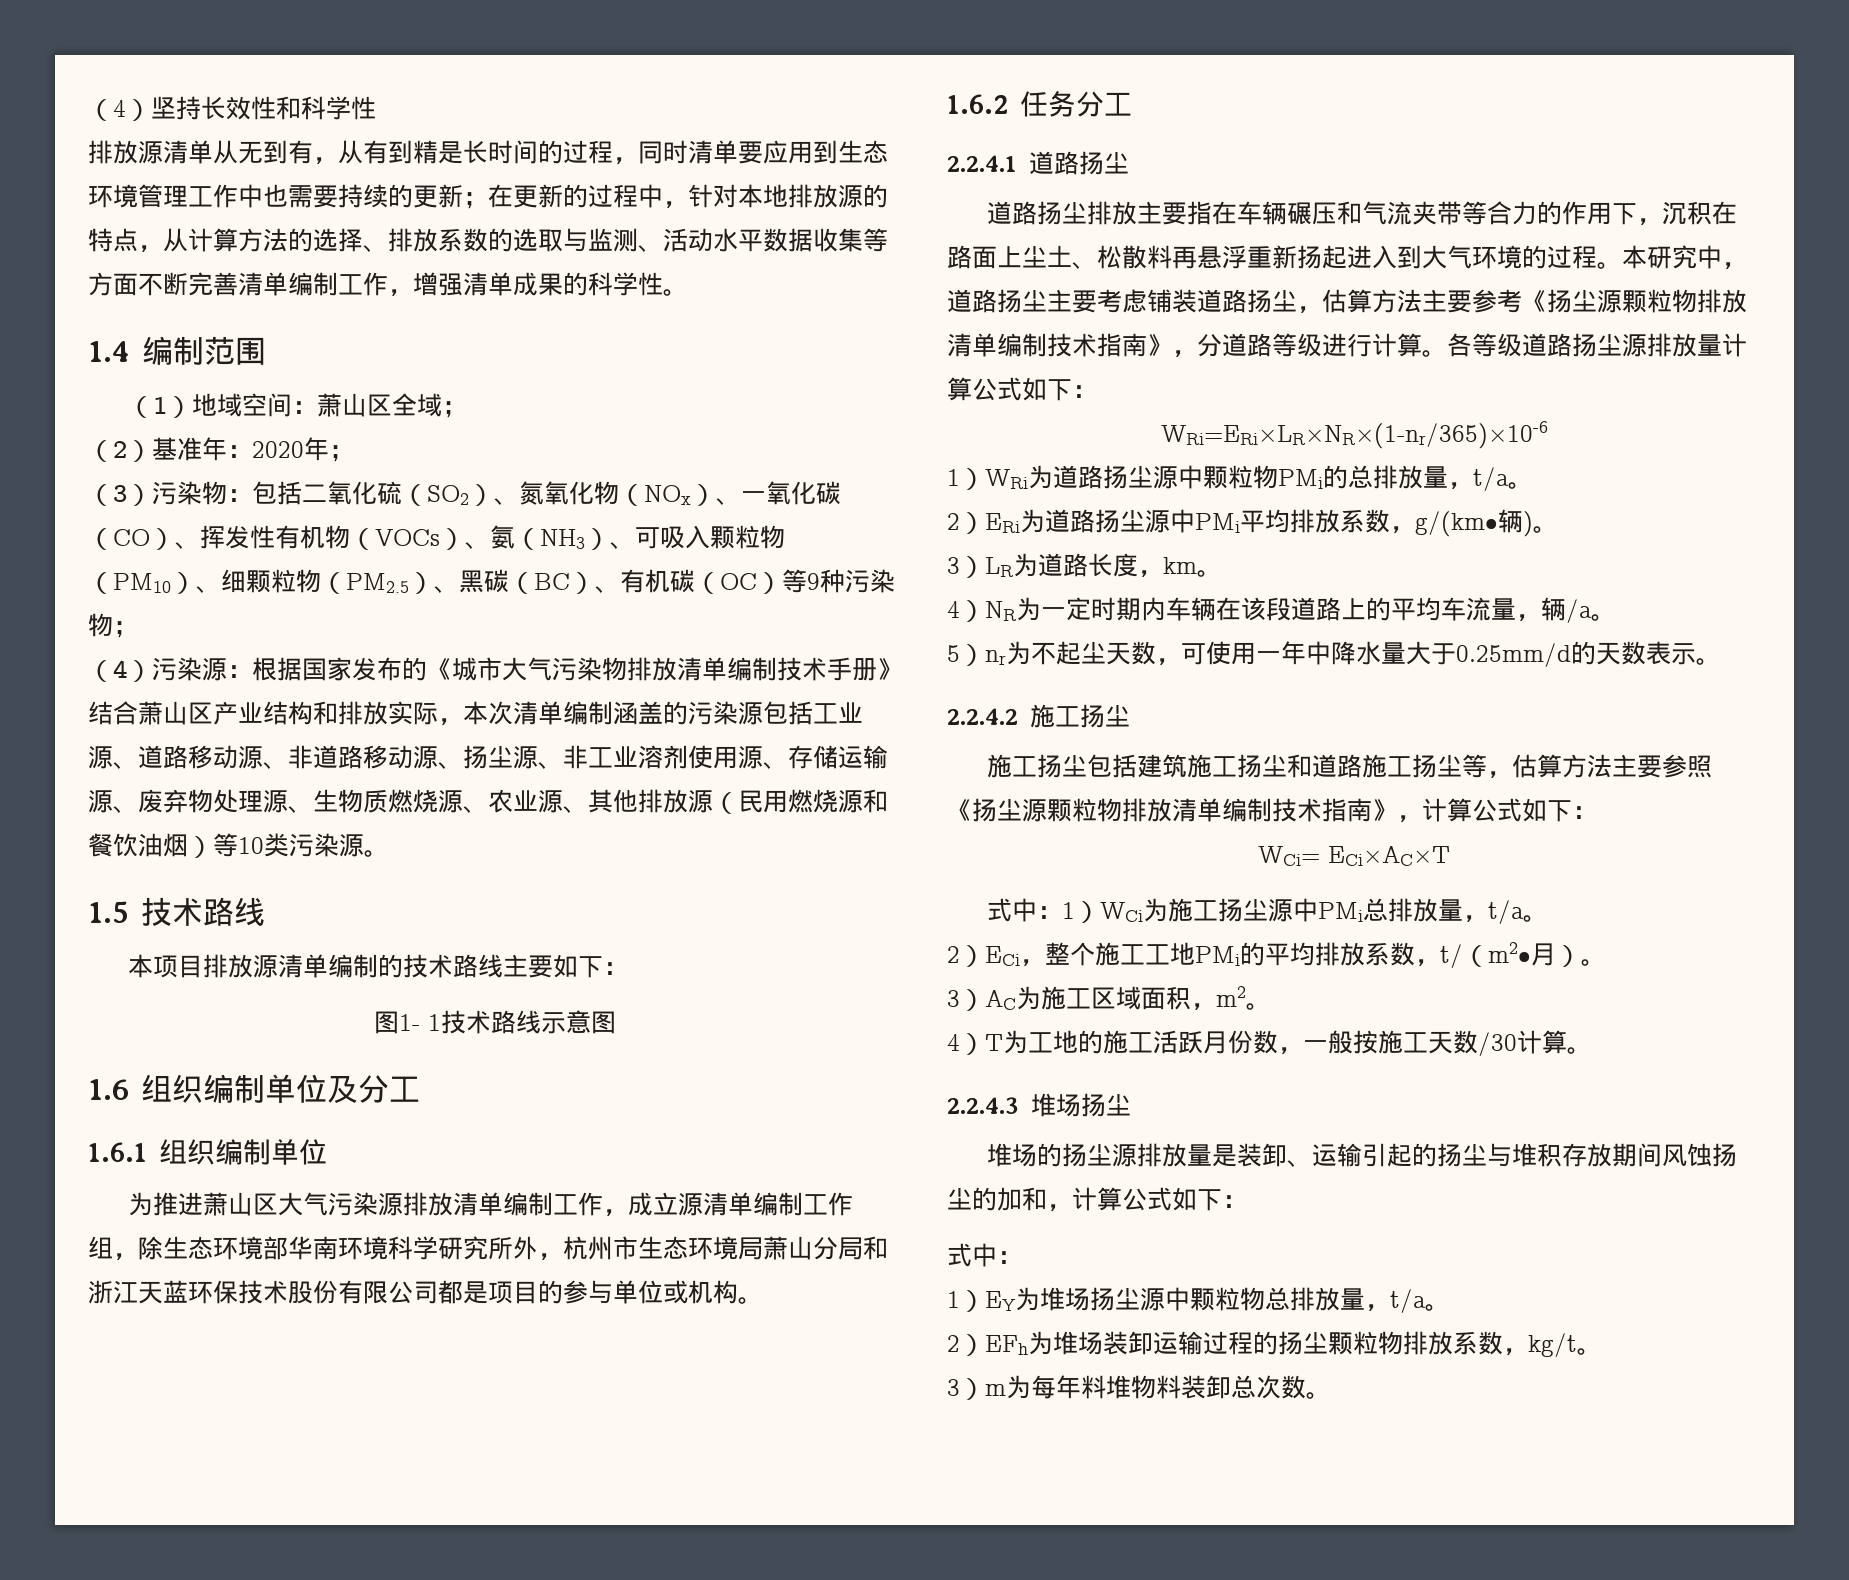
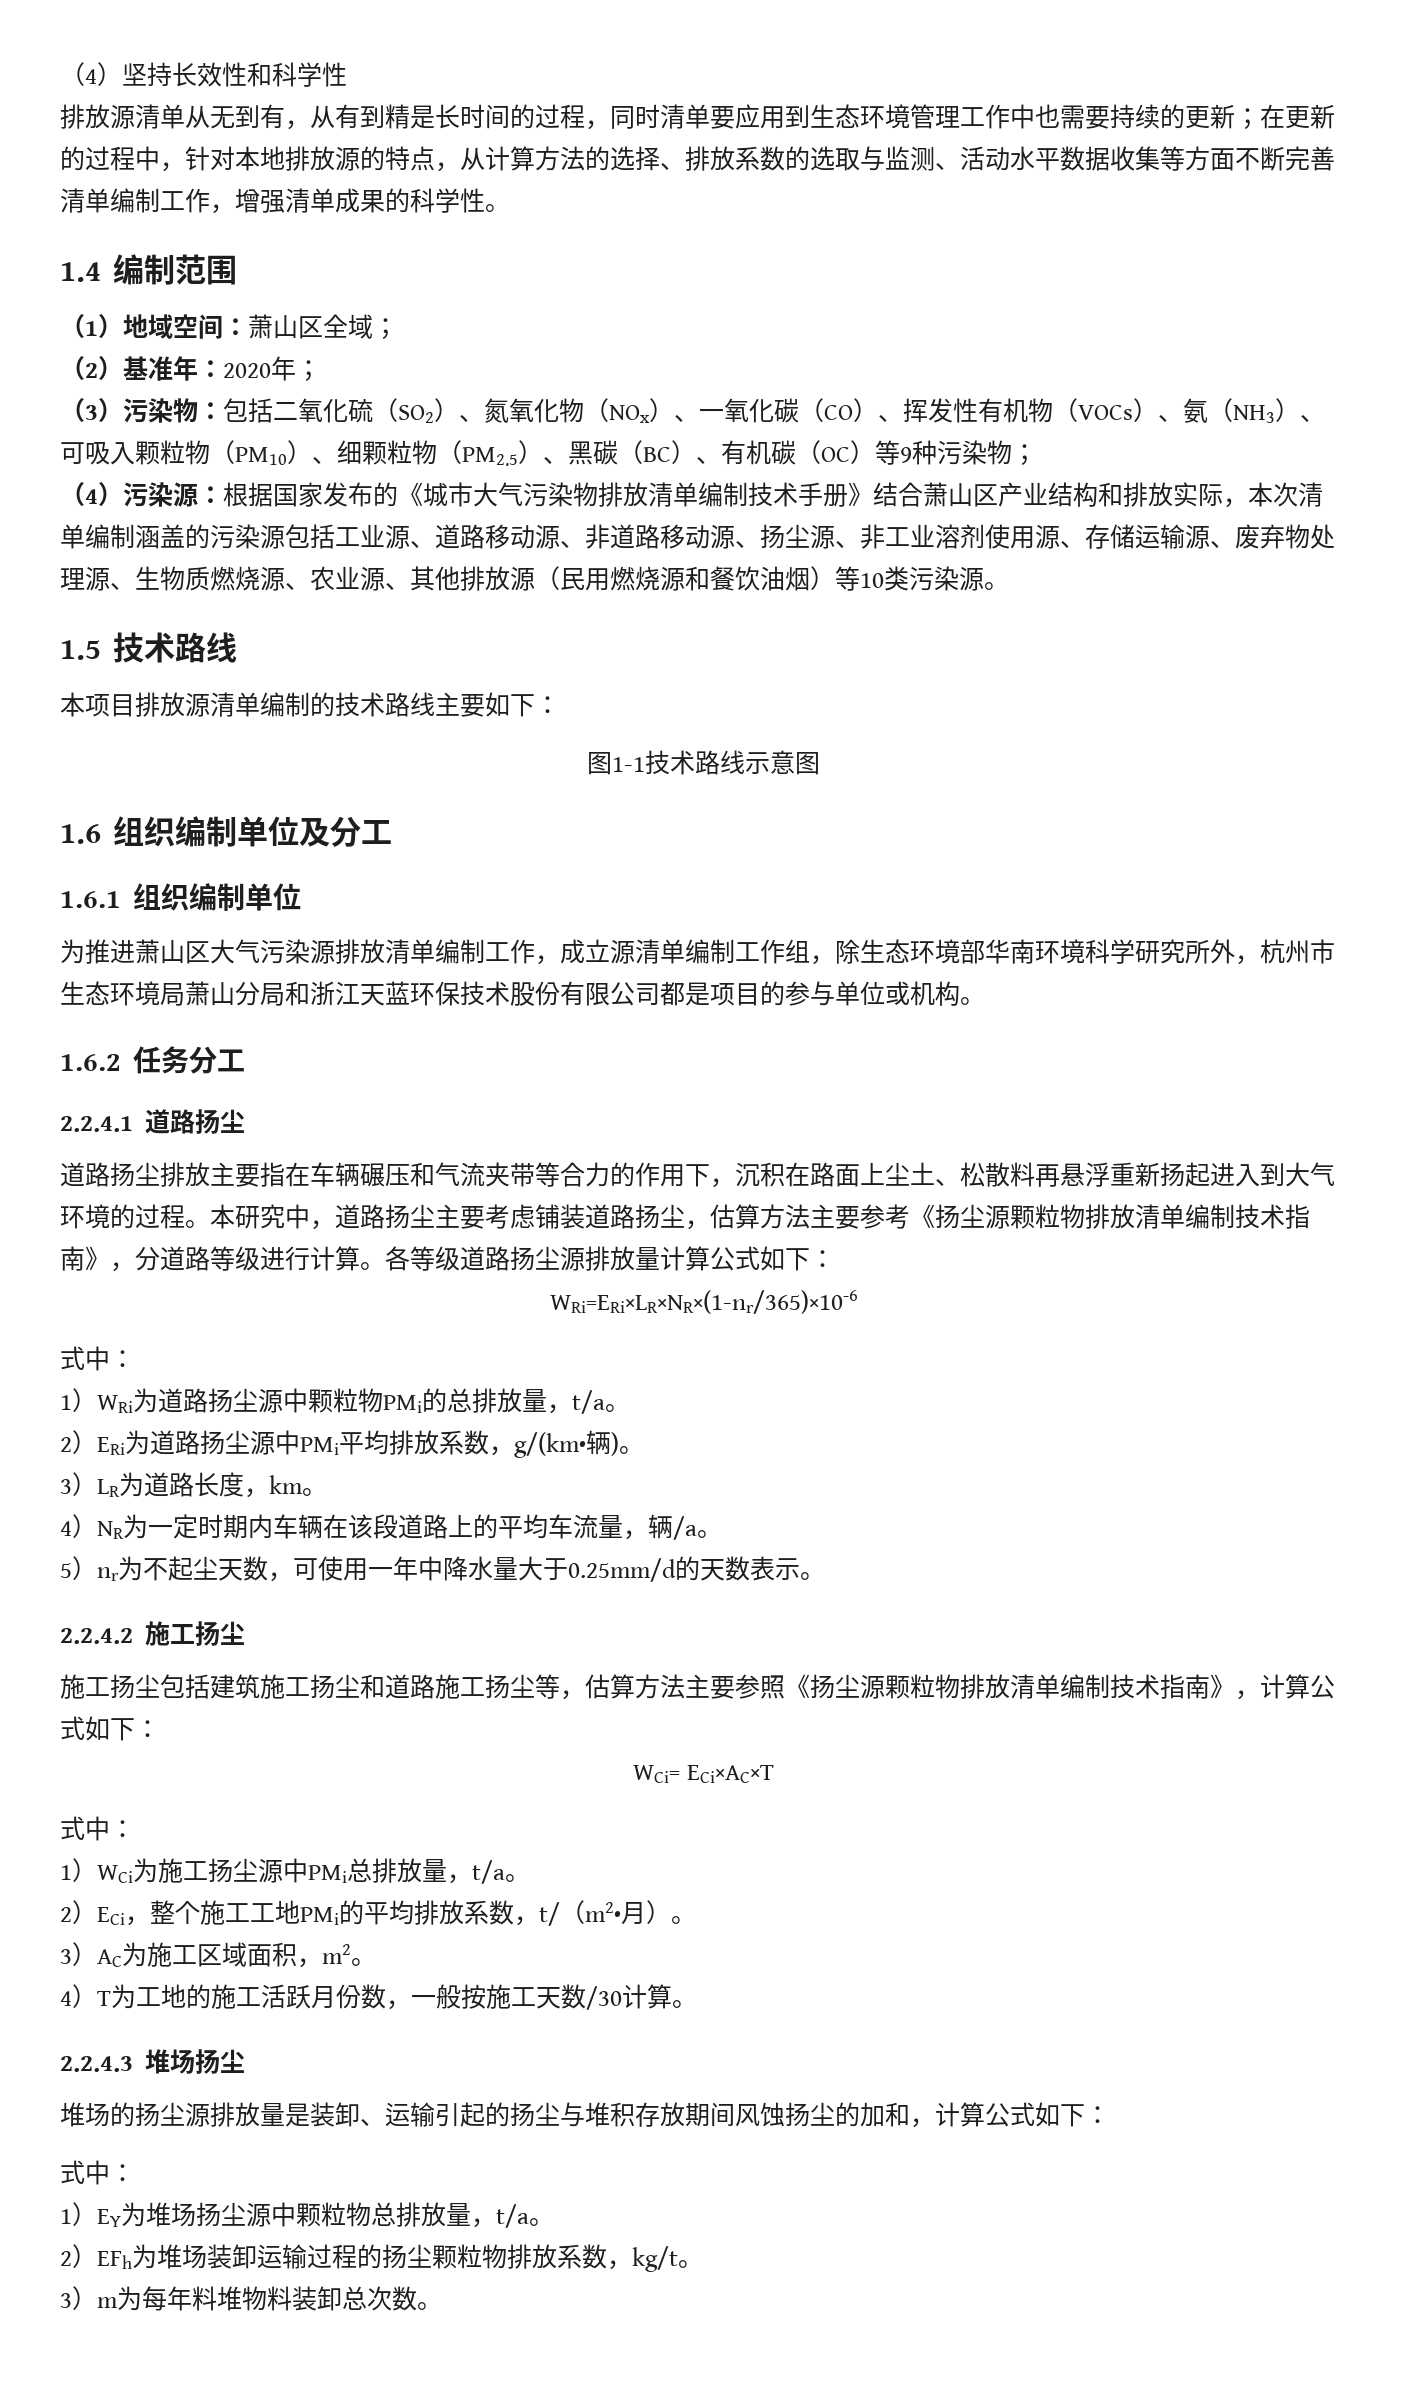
[399,1014,441,1031] 1- 1 -> [612,757,645,772] 1-1
(1548, 435) none -> [60,1346,135,1371] // 式中：
(1063, 912) none -> (135, 1829) //

